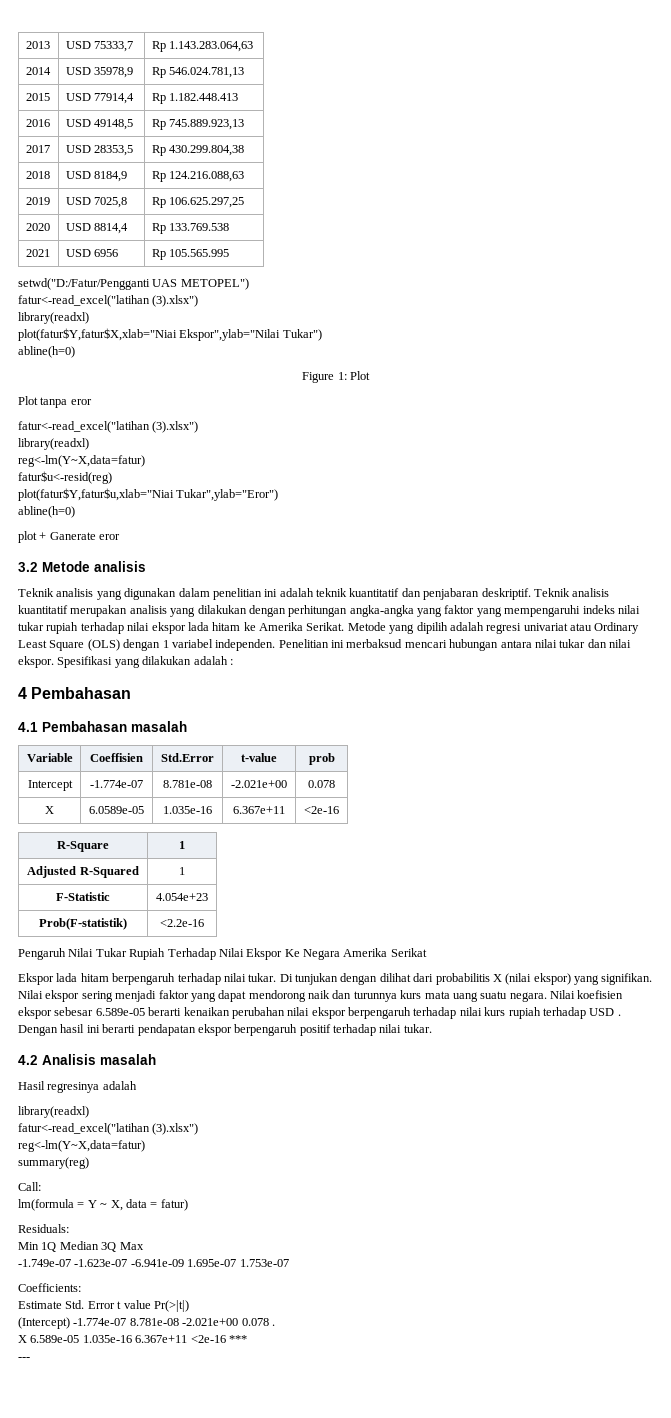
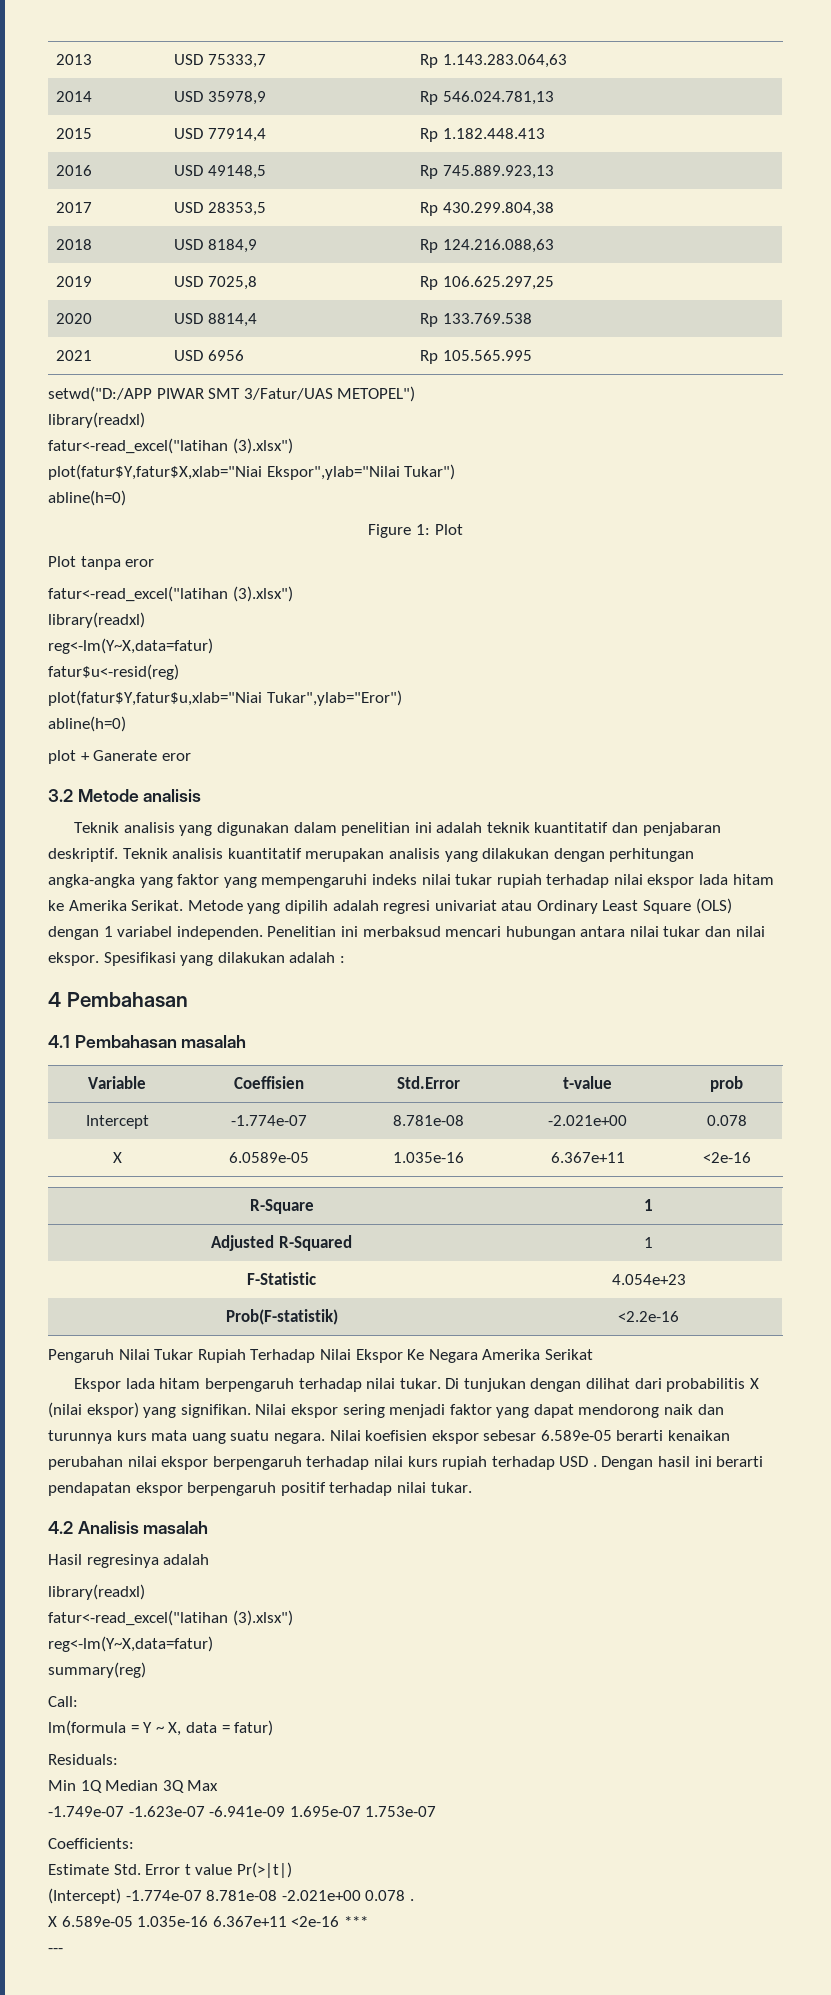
[18,278,178,290] setwd("D:/Fatur/Pengganti UAS -> [48,386,333,402] setwd("D:/APP PIWAR SMT 3/Fatur/UAS
[18,295,199,307] [18,312,89,324] // fatur<-read_excel("latihan (3).xlsx") // library(readxl) -> [48,412,145,428] [48,438,293,454] // library(readxl) // fatur<-read_excel("latihan (3).xlsx")

